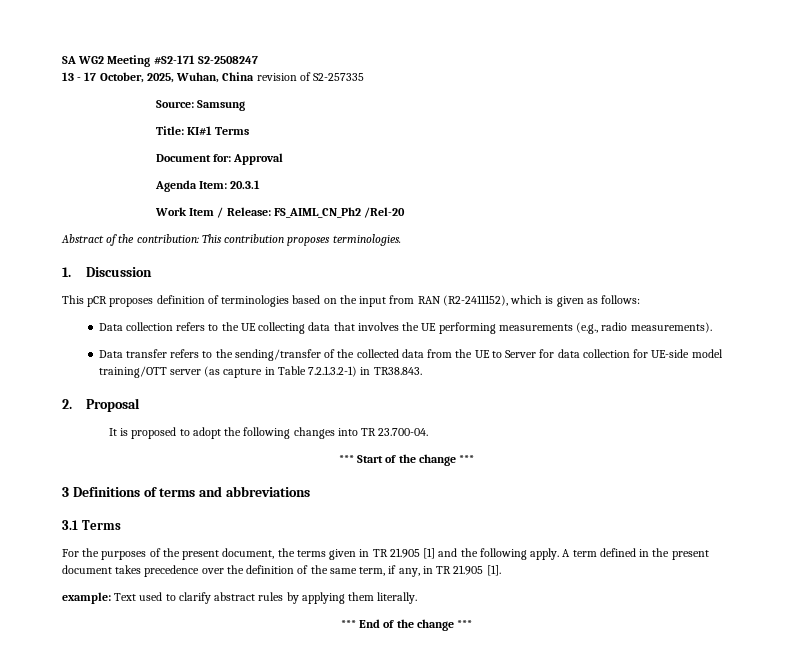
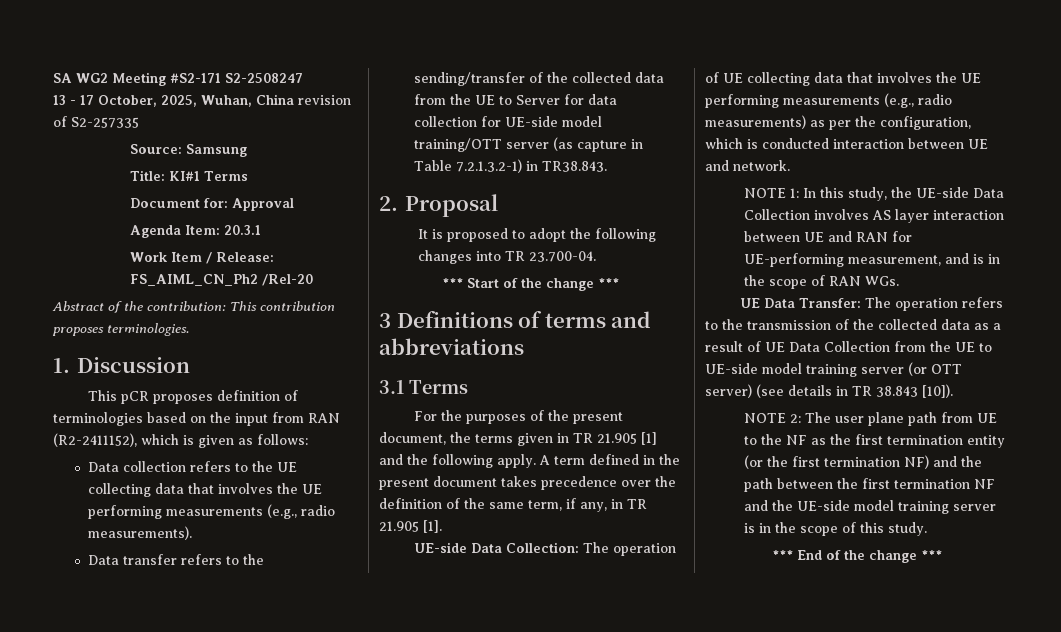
[62,592,418,604] example: Text used to clarify abstract rules by applying them literally. -> [414,542,677,556] [705,72,981,86] [705,93,952,108] [705,115,971,130] [705,138,988,149] [705,160,790,171] [743,187,1004,201] [743,209,1004,223] [743,231,912,242] [743,253,1000,267] [743,275,899,289] [740,297,1004,311] [705,319,1001,330] [705,341,992,352] [705,362,962,377] [705,384,953,398] [743,412,997,426] [743,434,1005,448] [743,455,982,469] [743,478,995,492] [743,500,996,514] [743,522,927,536] UE-side Data Collection: The operation of UE collecting data that involves the UE performing measurements (e.g., radio measurements) as per the configuration, which is conducted interaction between UE and network. // NOTE 1: In this study, the UE-side Data Collection involves AS layer interaction between UE and RAN for UE-performing measurement, and is in the scope of RAN WGs. // UE Data Transfer: The operation refers to the transmission of the collected data as a result of UE Data Collection from the UE to UE-side model training server (or OTT server) (see details in TR 38.843 [10]). // NOTE 2: The user plane path from UE to the NF as the first termination entity (or the first termination NF) and the path between the first termination NF and the UE-side model training server is in the scope of this study.

